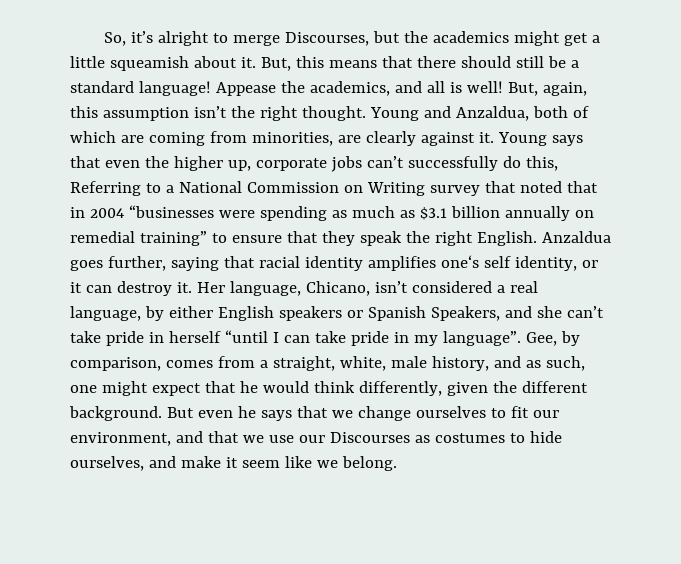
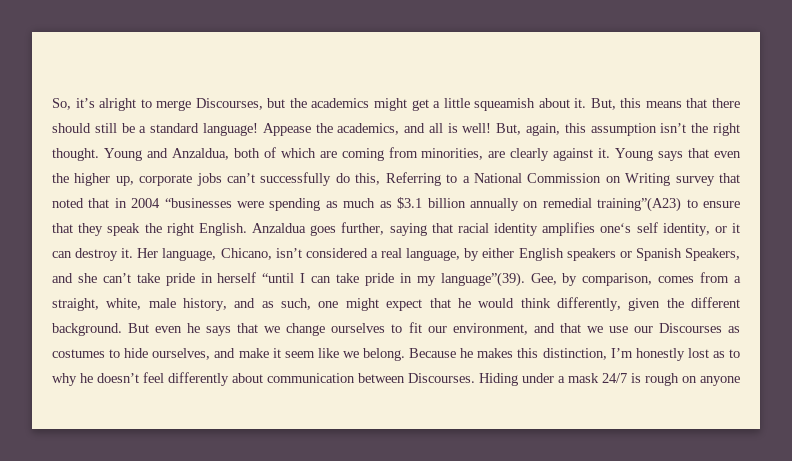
[139,231,207,246] training” -> [597,197,682,212] training”(A23)
[442,331,521,346] language”. -> [440,272,525,287] language”(39).
(397, 463) none -> [409,348,741,361] [52,372,740,386] Because he makes this distinction, I’m honestly lost as to why he doesn’t feel differently about communication between Discourses. Hiding under a mask 24/7 is rough on anyone

